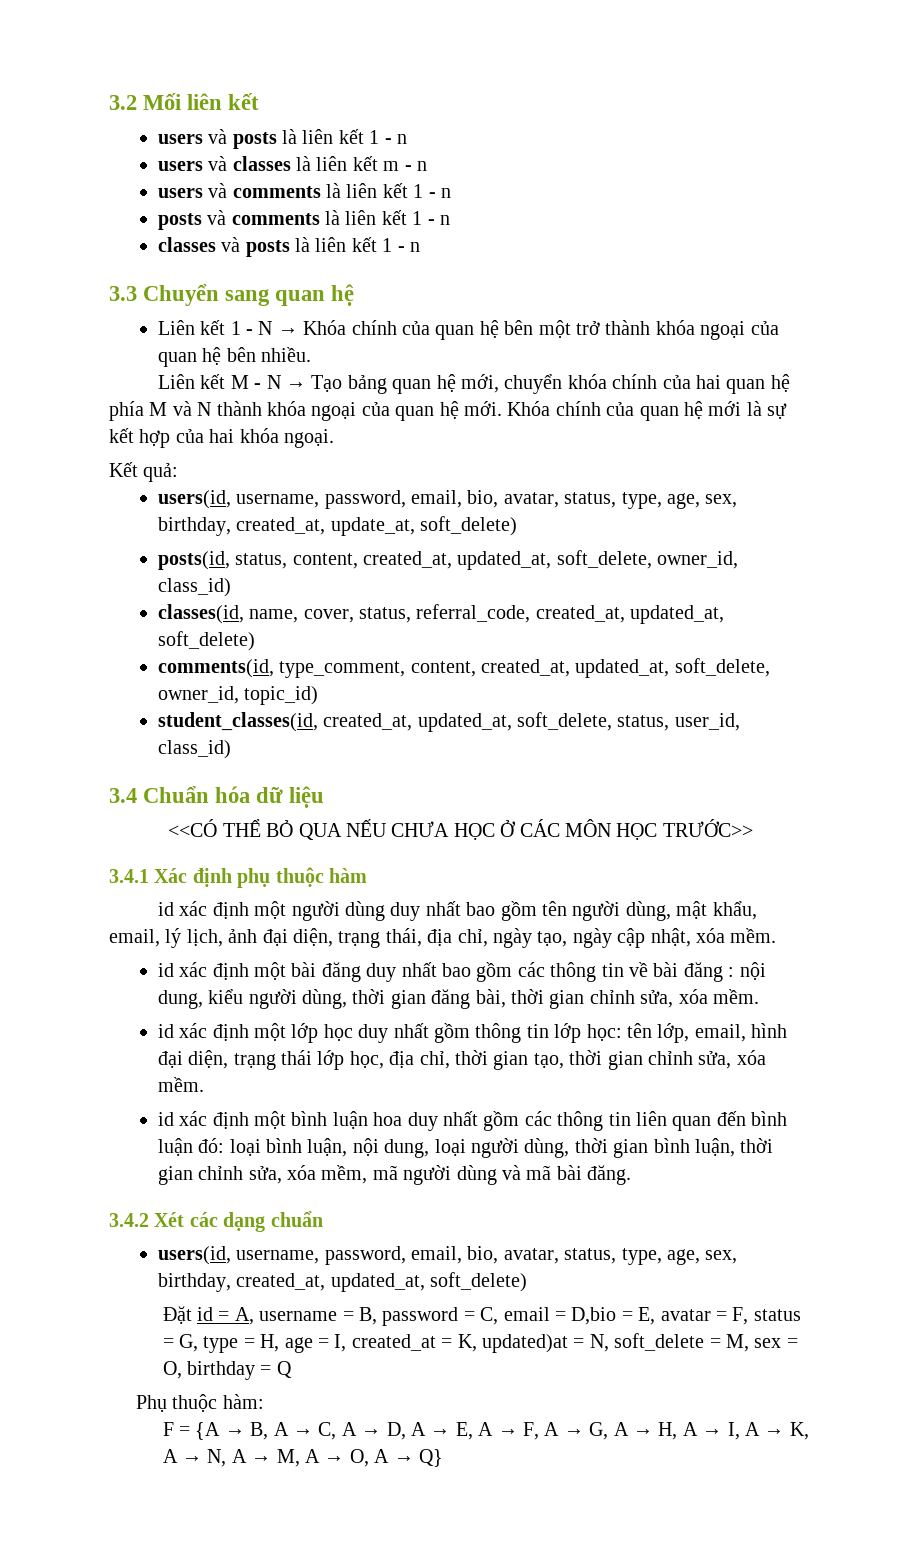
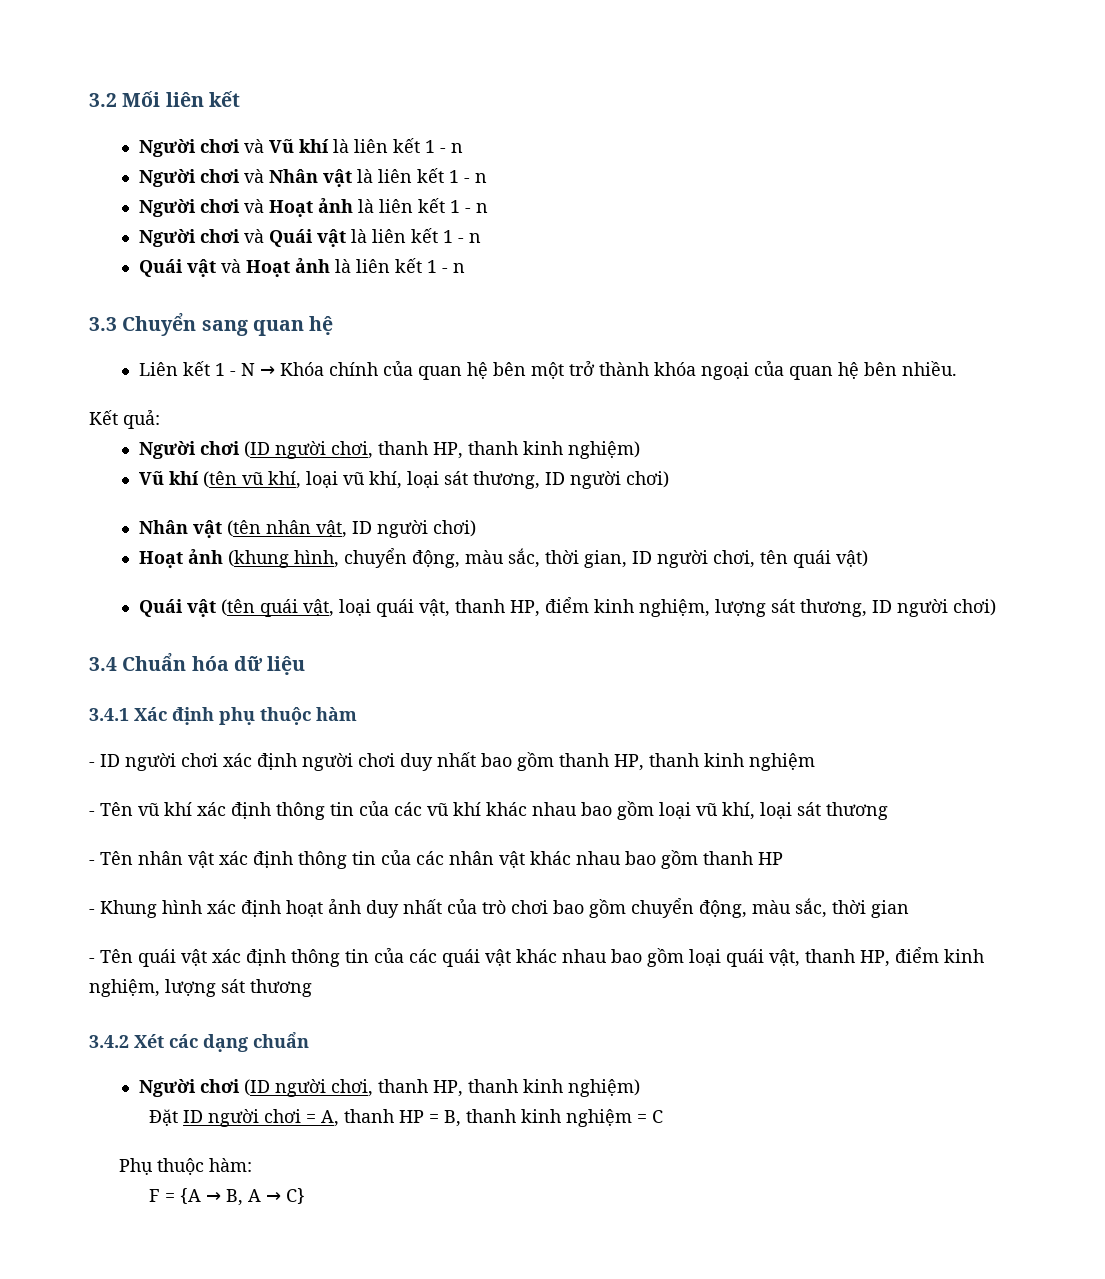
[157,129,408,149] [157,156,428,171] [157,183,452,198] [157,210,451,230] [157,237,290,257] users và posts là liên kết 1 - n // users và classes là liên kết m - n // users và comments là liên kết 1 - n // posts và comments là liên kết 1 - n // classes và posts -> [138,138,463,157] [138,168,487,187] [138,198,488,217] [138,228,481,247] [138,258,330,277] Người chơi và Vũ khí là liên kết 1 - n // Người chơi và Nhân vật là liên kết 1 - n // Người chơi và Hoạt ảnh là liên kết 1 - n // Người chơi và Quái vật là liên kết 1 - n // Quái vật và Hoạt ảnh
[157,374,790,394] [109,401,788,421] [109,428,334,448] [109,462,179,482] [157,490,738,509] [157,516,518,536] [157,550,739,570] [157,578,231,597] [157,604,725,624] [157,631,255,651] [157,658,770,678] [157,686,319,705] [157,712,740,732] [157,740,231,759] Liên kết M - N → Tạo bảng quan hệ mới, chuyển khóa chính của hai quan hệ phía M và N thành khóa ngoại của quan hệ mới. Khóa chính của quan hệ mới là sự kết hợp của hai khóa ngoại. // Kết quả: // users(id, username, password, email, bio, avatar, status, type, age, sex, birthday, created_at, update_at, soft_delete) // posts(id, status, content, created_at, updated_at, soft_delete, owner_id, class_id) // classes(id, name, cover, status, referral_code, created_at, updated_at, soft_delete) // comments(id, type_comment, content, created_at, updated_at, soft_delete, owner_id, topic_id) // student_classes(id, created_at, updated_at, soft_delete, status, user_id, class_id) -> [89,410,160,429] [138,441,640,459] [138,471,669,489] [138,520,476,538] [138,548,868,568] [138,597,996,617] Kết quả: // Người chơi (ID người chơi, thanh HP, thanh kinh nghiệm) // Vũ khí (tên vũ khí, loại vũ khí, loại sát thương, ID người chơi) // Nhân vật (tên nhân vật, ID người chơi) // Hoạt ảnh (khung hình, chuyển động, màu sắc, thời gian, ID người chơi, tên quái vật) // Quái vật (tên quái vật, loại quái vật, thanh HP, điểm kinh nghiệm, lượng sát thương, ID người chơi)
[168,819,753,840] // <<CÓ THỂ BỎ QUA NẾU CHƯA HỌC Ở CÁC MÔN HỌC TRƯỚC>> -> (306, 665) none
[157,901,757,921] [109,928,777,948] [157,962,766,982] [157,989,760,1009] [157,1023,788,1043] [157,1050,766,1070] [157,1077,204,1092] [157,1111,788,1131] [157,1138,774,1158] [157,1165,632,1185] id xác định một người dùng duy nhất bao gồm tên người dùng, mật khẩu, email, lý lịch, ảnh đại diện, trạng thái, địa chỉ, ngày tạo, ngày cập nhật, xóa mềm. // id xác định một bài đăng duy nhất bao gồm các thông tin về bài đăng : nội dung, kiểu người dùng, thời gian đăng bài, thời gian chỉnh sửa, xóa mềm. // id xác định một lớp học duy nhất gồm thông tin lớp học: tên lớp, email, hình đại diện, trạng thái lớp học, địa chỉ, thời gian tạo, thời gian chỉnh sửa, xóa mềm. // id xác định một bình luận hoa duy nhất gồm các thông tin liên quan đến bình luận đó: loại bình luận, nội dung, loại người dùng, thời gian bình luận, thời gian chỉnh sửa, xóa mềm, mã người dùng và mã bài đăng. -> [89,752,815,771] [89,801,888,820] [89,850,783,869] [89,898,909,918] [89,947,984,967] [89,979,312,997] - ID người chơi xác định người chơi duy nhất bao gồm thanh HP, thanh kinh nghiệm // - Tên vũ khí xác định thông tin của các vũ khí khác nhau bao gồm loại vũ khí, loại sát thương // - Tên nhân vật xác định thông tin của các nhân vật khác nhau bao gồm thanh HP // - Khung hình xác định hoạt ảnh duy nhất của trò chơi bao gồm chuyển động, màu sắc, thời gian // - Tên quái vật xác định thông tin của các quái vật khác nhau bao gồm loại quái vật, thanh HP, điểm kinh nghiệm, lượng sát thương
[157,1246,738,1265] [157,1272,528,1292] [162,1306,801,1326] [162,1333,798,1353] [162,1361,292,1380] users(id, username, password, email, bio, avatar, status, type, age, sex, birthday, created_at, updated_at, soft_delete) // Đặt id = A, username = B, password = C, email = D,bio = E, avatar = F, status = G, type = H, age = I, created_at = K, updated)at = N, soft_delete = M, sex = O, birthday = Q -> [138,1079,640,1097] [148,1109,663,1127] Người chơi (ID người chơi, thanh HP, thanh kinh nghiệm) // Đặt ID người chơi = A, thanh HP = B, thanh kinh nghiệm = C
[318,1422,809,1440] [162,1449,444,1467] C, A → D, A → E, A → F, A → G, A → H, A → I, A → K, A → N, A → M, A → O, A → Q} -> [285,1188,305,1204] C}

